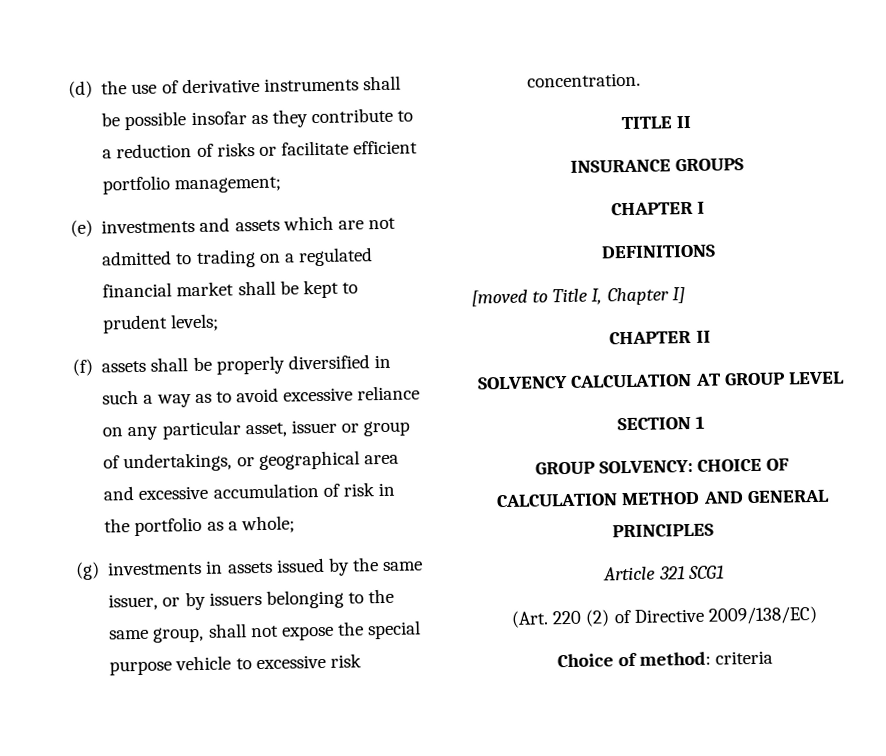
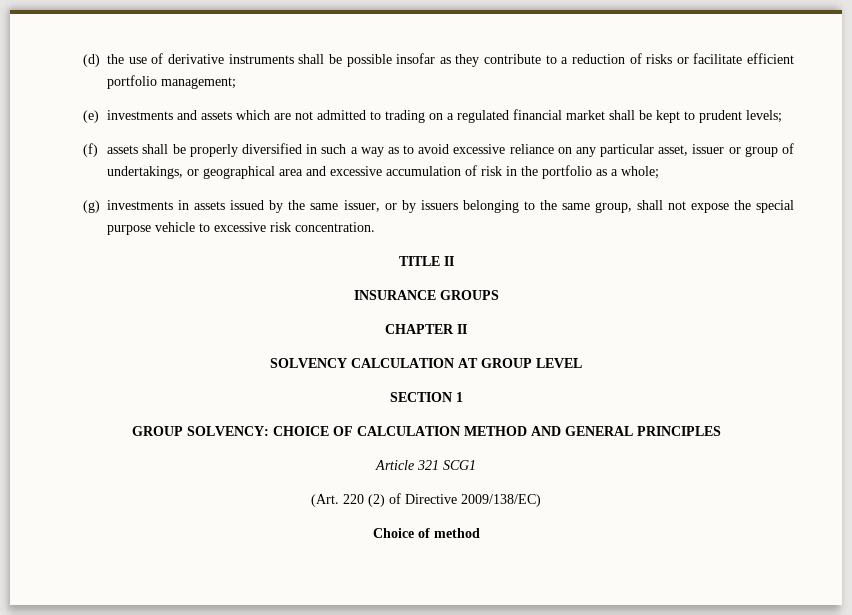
[610,201,706,216] [601,244,716,259] [471,287,685,307] // CHAPTER I // DEFINITIONS // [moved to Title I, Chapter I] -> (499, 295) none
[639,650,774,666] method: criteria -> [433,528,480,538] method

